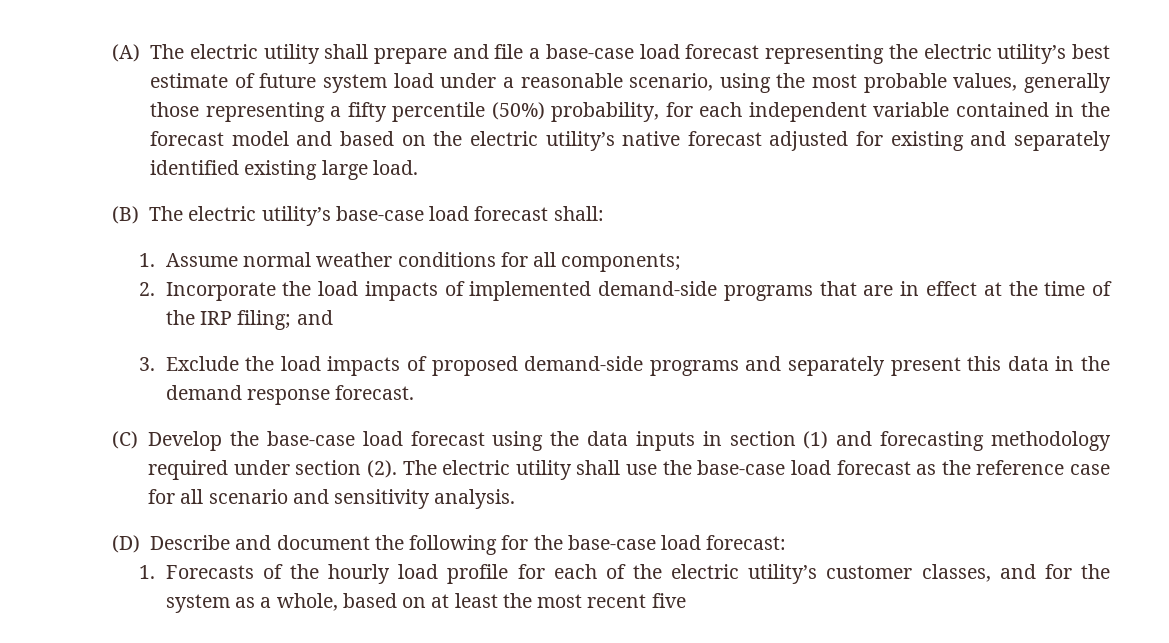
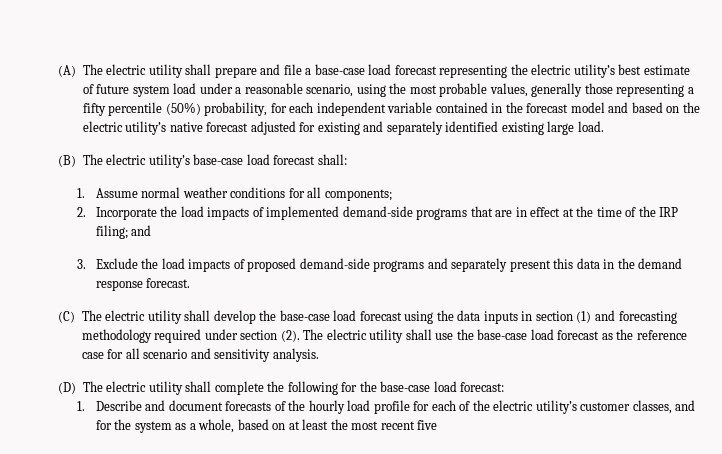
[148,431,223,451] Develop -> [81,310,256,324] The electric utility shall develop
[150,535,370,550] Describe and document -> [82,381,264,395] The electric utility shall complete
[165,565,254,579] Forecasts -> [95,400,272,411] Describe and document forecasts

